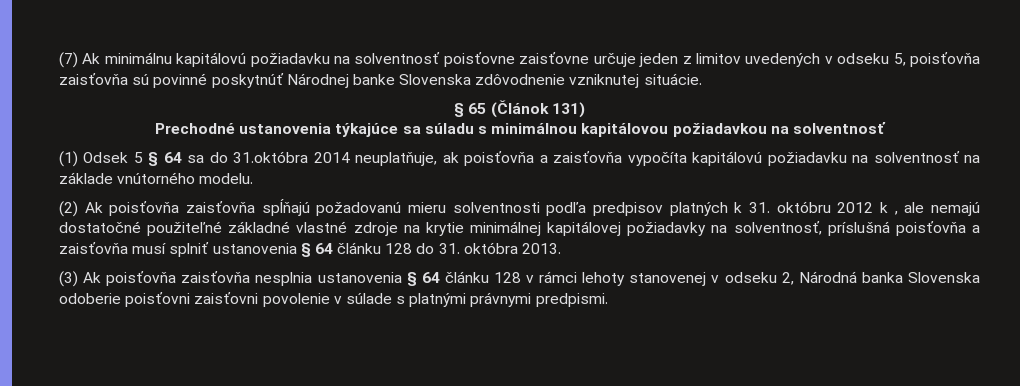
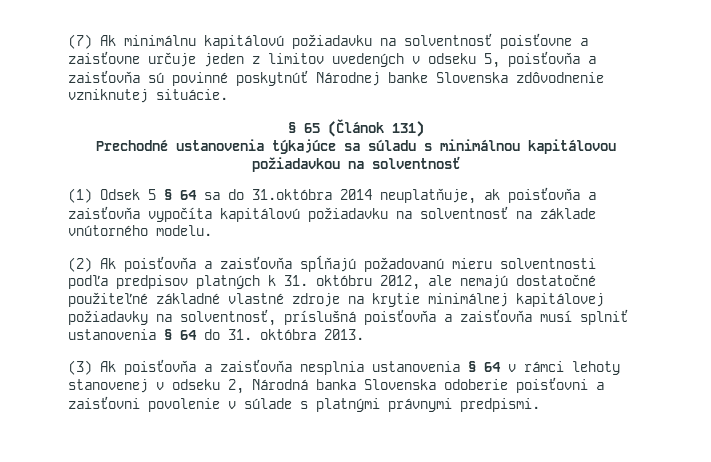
(515, 59) none -> [580,38,588,46] a
(980, 59) none -> [588,56,596,64] a
(180, 208) none -> [204,261,212,269] a
[837,202,898,215] 2012 k , -> [380,275,420,290] 2012,
[337,242,413,254] článku 128 -> (197, 335) none
(177, 278) none -> [204,364,212,372] a
[444,271,521,283] článku 128 -> (501, 367) none
(191, 299) none -> [596,382,604,390] a

